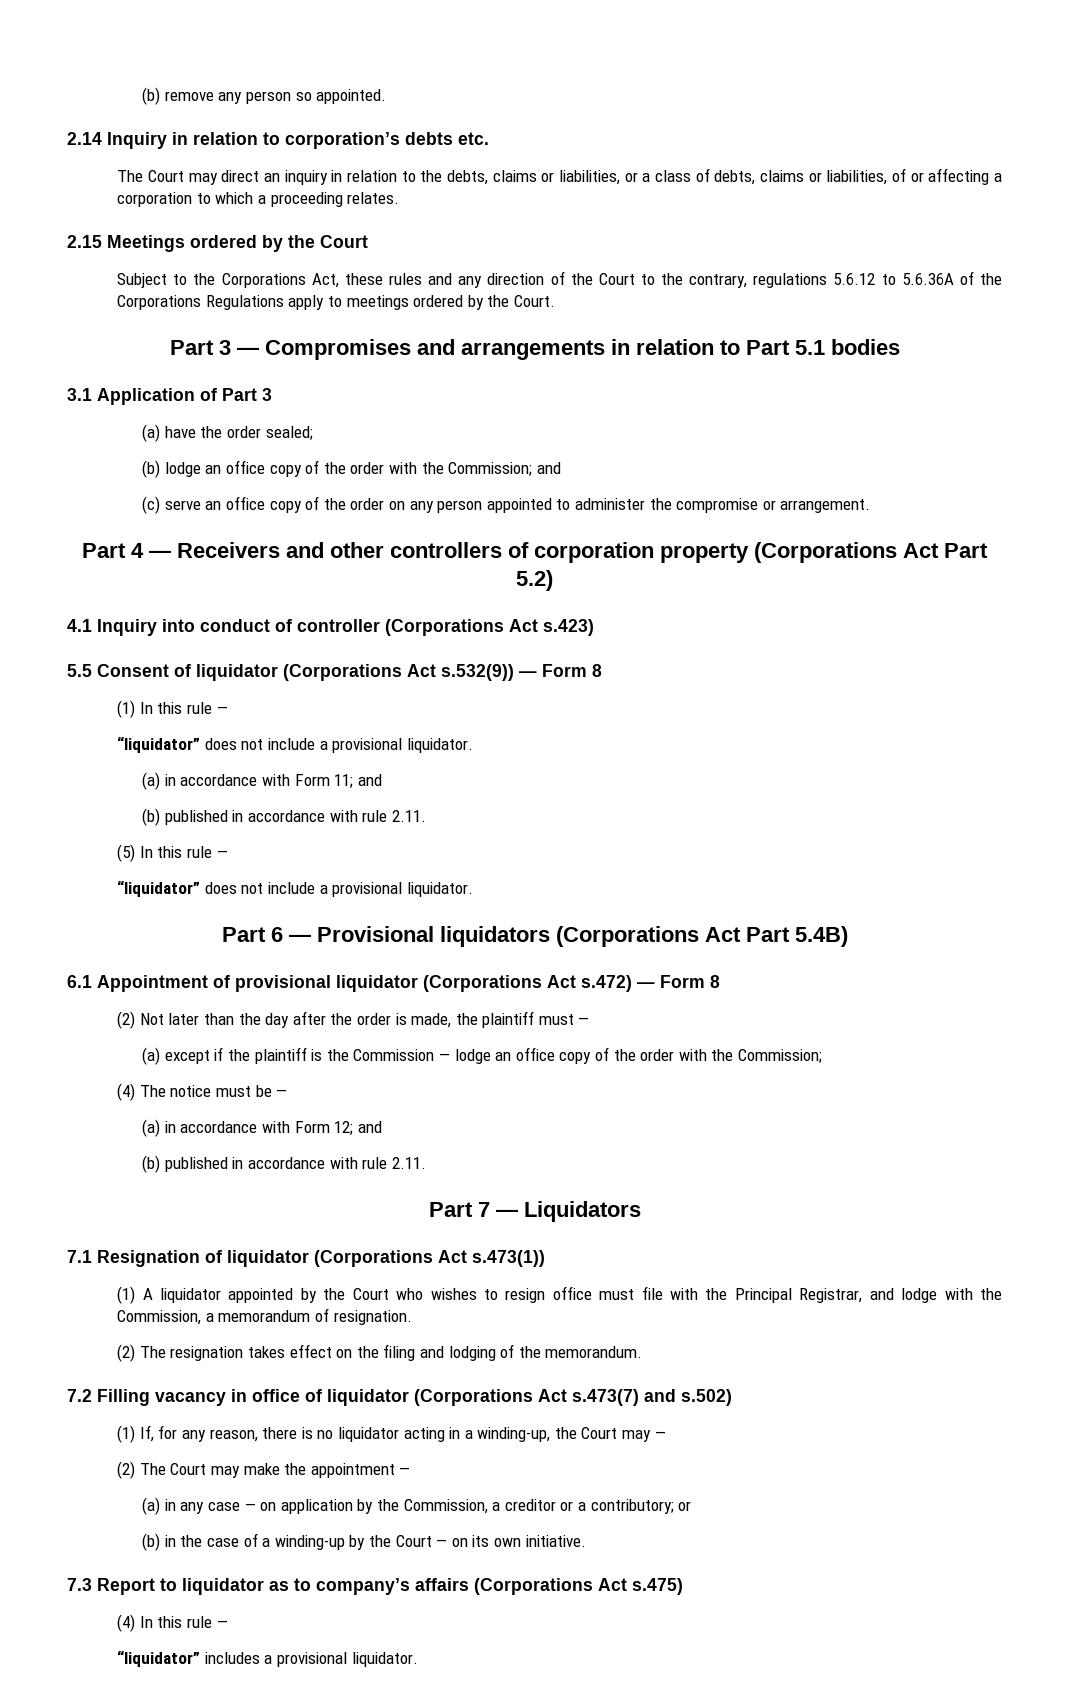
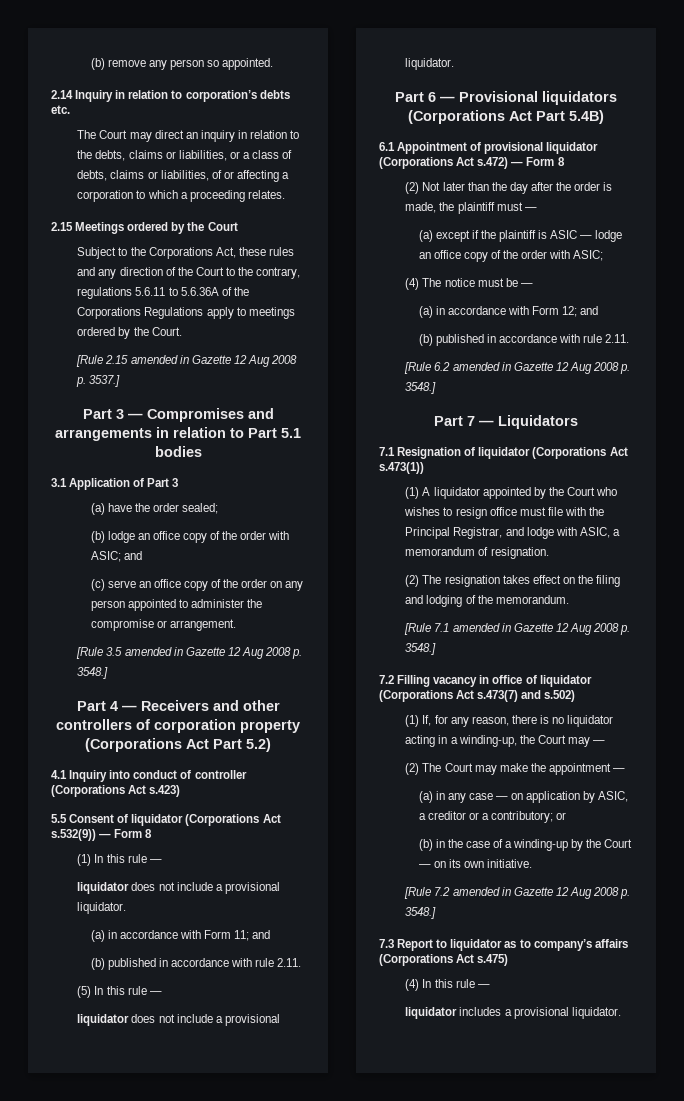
[833,273,876,285] 5.6.12 -> [135,287,166,296] 5.6.11
(555, 301) none -> [76,355,298,367] [76,375,121,387] // [Rule 2.15 amended in Gazette 12 Aug 2008 p. 3537.]
[421,462,533,476] the Commission; -> [90,551,121,562] ASIC;
(871, 506) none -> [76,647,303,659] [77,667,109,679] // [Rule 3.5 amended in Gazette 12 Aug 2008 p. 3548.]
[117,736,201,753] “liquidator” -> [77,882,130,894] liquidator
[117,880,201,897] “liquidator” -> [77,1014,130,1026] liquidator
[326,1049,435,1061] the Commission -> [550,230,578,239] ASIC
[711,1049,822,1063] the Commission; -> [573,250,604,261] ASIC;
(426, 1163) none -> [404,362,631,374] [405,382,437,394] // [Rule 6.2 amended in Gazette 12 Aug 2008 p. 3548.]
[979,1288,1002,1300] [117,1310,202,1325] the Commission, -> [579,527,610,538] ASIC,
(643, 1352) none -> [404,623,631,635] [405,643,437,655] // [Rule 7.1 amended in Gazette 12 Aug 2008 p. 3548.]
[377,1499,488,1514] the Commission, -> [598,791,629,802] ASIC,
(586, 1541) none -> [404,887,631,899] [405,907,437,919] // [Rule 7.2 amended in Gazette 12 Aug 2008 p. 3548.]
[117,1650,201,1667] “liquidator” -> [405,1007,458,1019] liquidator

